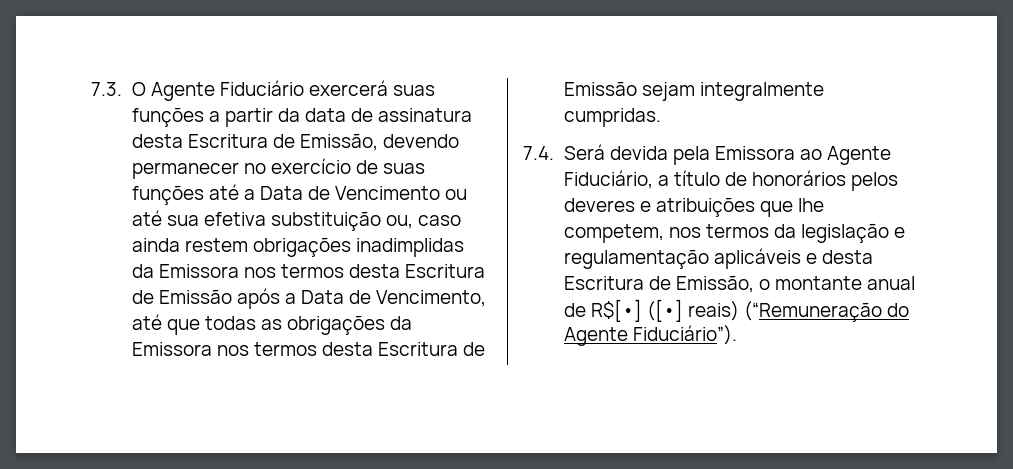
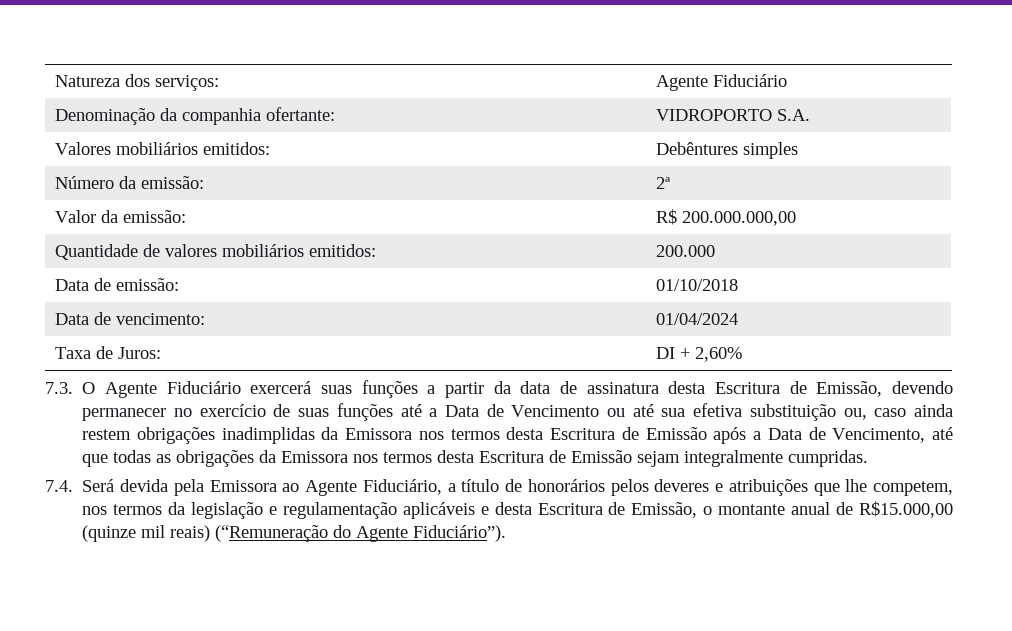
(91, 89) none -> [55,74,220,91] [656,74,788,91] [55,107,336,125] [656,109,811,121] [55,142,271,155] [656,142,799,159] [55,176,205,189] [656,177,672,189] [55,210,187,223] [656,209,797,226] [55,244,377,260] [656,245,716,257] [55,278,180,291] [656,279,739,291] [55,312,206,325] [656,313,739,325] [55,346,162,359] [656,347,743,362] Natureza dos serviços: | Agente Fiduciário // Denominação da companhia ofertante: | VIDROPORTO S.A. // Valores mobiliários emitidos: | Debêntures simples // Número da emissão: | 2ª // Valor da emissão: | R$ 200.000.000,00 // Quantidade de valores mobiliários emitidos: | 200.000 // Data de emissão: | 01/10/2018 // Data de vencimento: | 01/04/2024 // Taxa de Juros: | DI + 2,60% //
[590,299,683,322] R$[•] ([•] -> [859,501,953,518] [82,525,166,542] R$15.000,00 (quinze mil

